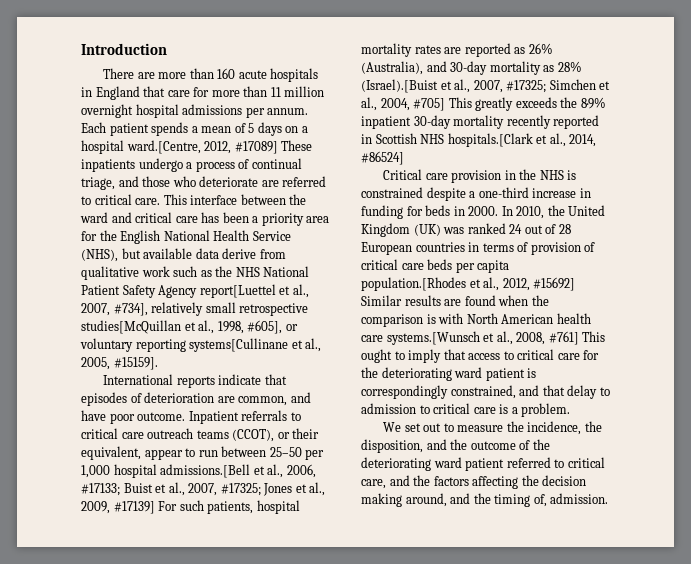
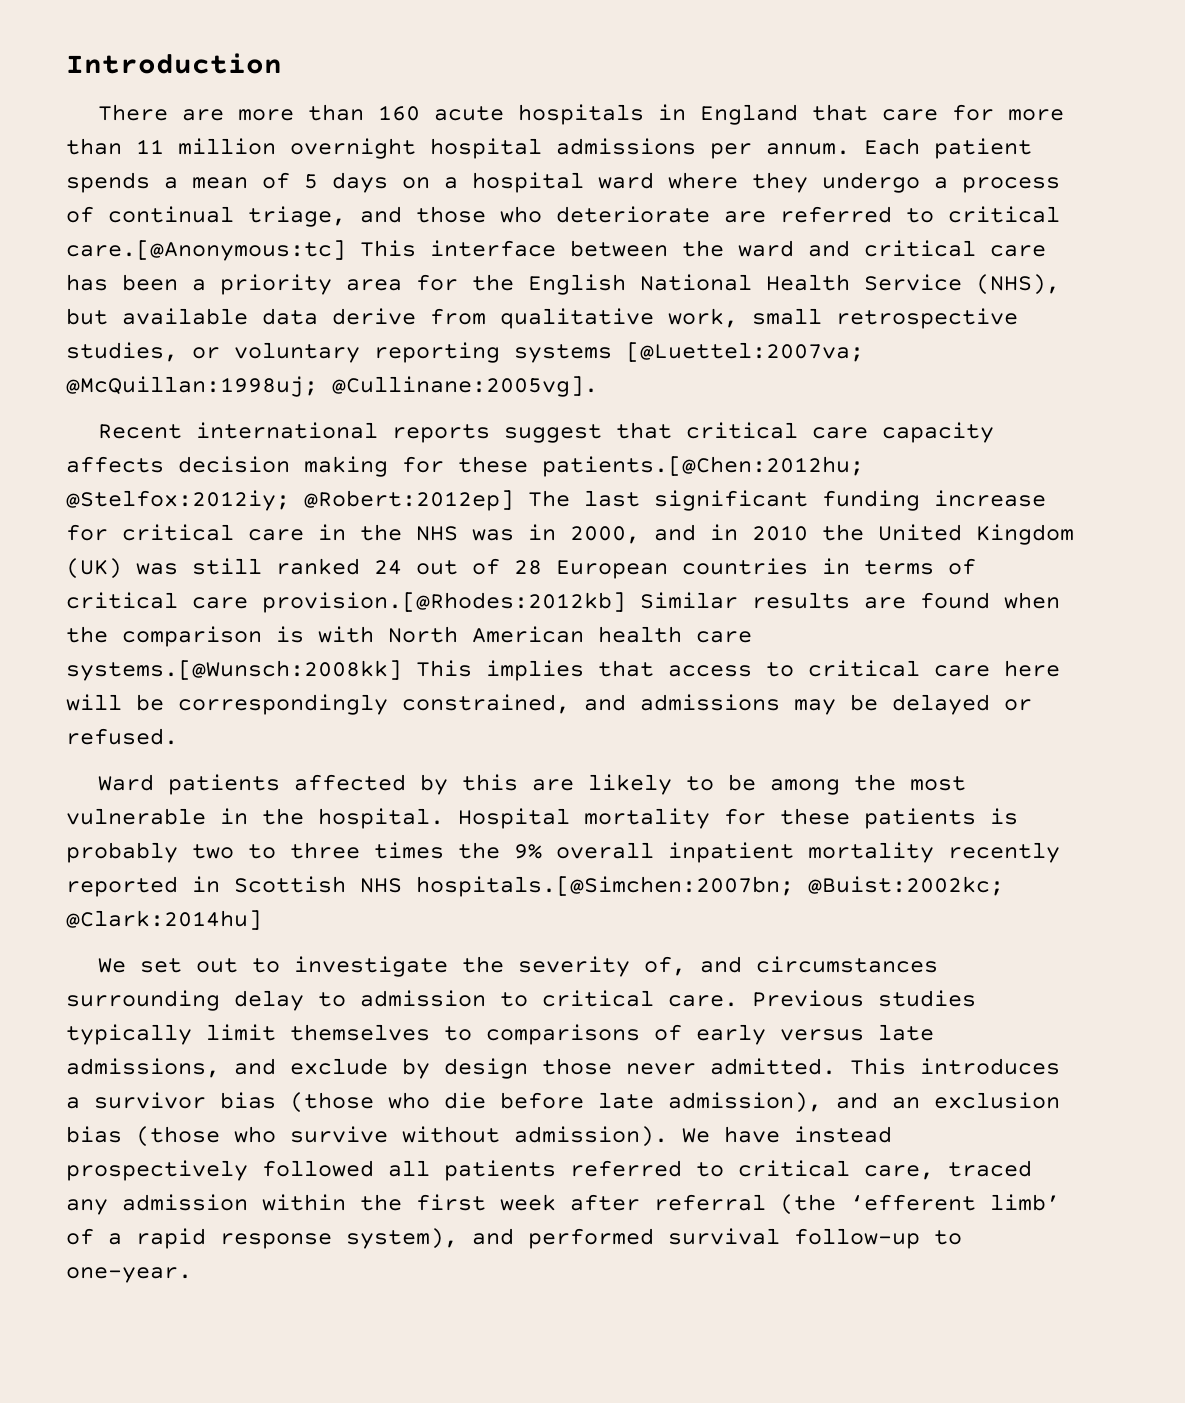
[126,140,313,154] [81,159,135,172] ward.[Centre, 2012, #17089] These inpatients -> [598,172,808,193] ward where they
[135,198,161,205] care. -> [66,240,346,261] care.[@Anonymous:tc]
[141,266,310,277] [81,284,309,298] [81,302,309,316] [81,320,298,334] [80,338,322,352] [81,357,158,370] [103,374,287,388] [81,392,311,406] [81,410,301,424] [81,428,320,442] [81,446,325,460] [81,464,316,478] [81,482,326,496] [81,500,300,514] [361,43,553,57] [361,61,582,75] [361,79,611,93] [361,97,606,111] [361,115,600,129] [361,133,597,147] [361,151,404,165] [383,169,577,183] [361,187,591,201] [361,205,545,219] work such as the NHS National Patient Safety Agency report[Luettel et al., 2007, #734], relatively small retrospective studies[McQuillan et al., 1998, #605], or voluntary reporting systems[Cullinane et al., 2005, #15159]. // International reports indicate that episodes of deterioration are common, and have poor outcome. Inpatient referrals to critical care outreach teams (CCOT), or their equivalent, appear to run between 25–50 per 1,000 hospital admissions.[Bell et al., 2006, #17133; Buist et al., 2007, #17325; Jones et al., 2009, #17139] For such patients, hospital mortality rates are reported as 26% (Australia), and 30-day mortality as 28% (Israel).[Buist et al., 2007, #17325; Simchen et al., 2004, #705] This greatly exceeds the 8·9% inpatient 30-day mortality recently reported in Scottish NHS hospitals.[Clark et al., 2014, #86524] // Critical care provision in the NHS is constrained despite a one-third increase in funding for beds in 2000. In 2010, -> [668,308,1018,329] [66,342,864,363] [66,376,598,397] [97,422,994,443] [66,456,864,477] [66,490,1046,511] [66,524,808,544] work, small retrospective studies, or voluntary reporting systems [@Luettel:2007va; @McQuillan:1998uj; @Cullinane:2005vg]. // Recent international reports suggest that critical care capacity affects decision making for these patients.[@Chen:2012hu; @Stelfox:2012iy; @Robert:2012ep] The last significant funding increase for critical care in the NHS was in 2000, and in 2010
(465, 230) none -> [192,558,262,575] still
[530,242,596,255] [361,259,510,273] [361,277,576,291] provision of critical care beds per capita population.[Rhodes et al., 2012, #15692] -> [66,592,626,613] critical care provision.[@Rhodes:2012kb]
[386,331,606,345] [361,349,442,363] systems.[Wunsch et al., 2008, #761] This ought to imply -> [66,660,584,681] systems.[@Wunsch:2008kk] This implies
[583,350,600,360] [361,367,537,381] [361,385,565,399] for the deteriorating ward patient is correspondingly constrained, and that -> [1004,660,1060,677] [66,694,1032,715] [66,728,178,745] [97,774,966,795] [66,808,1018,829] [66,842,1060,863] [66,876,1004,897] [66,910,262,930] [97,956,938,977] [66,990,220,1011] here will be correspondingly constrained, and admissions may be delayed or refused. // Ward patients affected by this are likely to be among the most vulnerable in the hospital. Hospital mortality for these patients is probably two to three times the 9% overall inpatient mortality recently reported in Scottish NHS hospitals.[@Simchen:2007bn; @Buist:2002kc; @Clark:2014hu] // We set out to investigate the severity of, and circumstances surrounding
[473,403,571,417] [383,421,602,435] [361,439,550,453] [361,457,605,471] [361,475,587,489] [361,493,609,507] care is a problem. // We set out to measure the incidence, the disposition, and the outcome of the deteriorating ward patient referred to critical care, and the factors affecting the decision making around, and the timing of, admission. -> [668,990,976,1007] [66,1024,934,1045] [66,1058,1060,1079] [66,1092,1060,1113] [66,1126,892,1147] [66,1160,1032,1181] [66,1194,1060,1215] [66,1228,962,1249] [66,1267,192,1283] care. Previous studies typically limit themselves to comparisons of early versus late admissions, and exclude by design those never admitted. This introduces a survivor bias (those who die before late admission), and an exclusion bias (those who survive without admission). We have instead prospectively followed all patients referred to critical care, traced any admission within the first week after referral (the ‘efferent limb’ of a rapid response system), and performed survival follow-up to one-year.

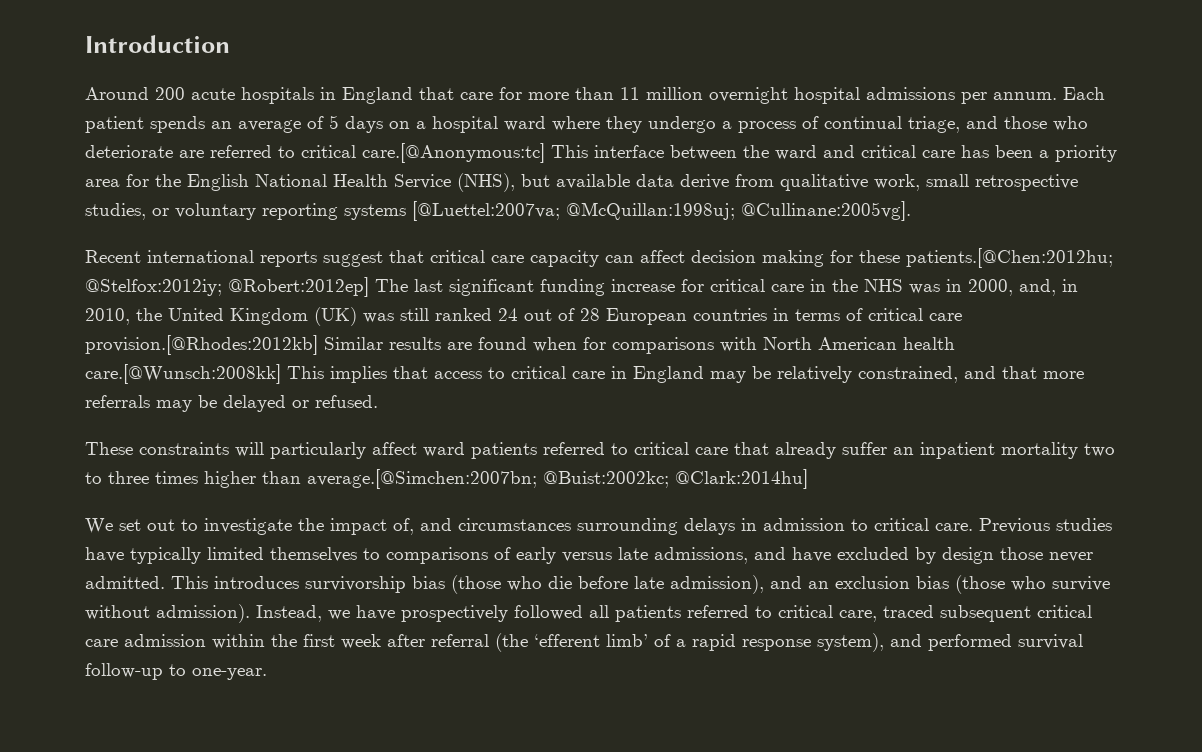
[97,104,420,121] There are more than 160 -> [85,87,185,100] Around 200
[164,177,248,189] a mean -> [211,120,301,133] an average
[66,456,164,473] affects -> [605,250,685,263] can affect
[654,524,808,541] and in 2010 -> [1019,279,1078,296] [85,308,130,325] and, in 2010,
[66,626,304,647] the comparison is -> [583,337,714,354] for comparisons
[696,631,752,643] [66,660,402,681] care systems.[@Wunsch:2008kk] -> [85,364,281,384] care.[@Wunsch:2008kk]
[1004,660,1060,677] [66,694,780,715] here will be correspondingly constrained, and admissions -> [611,366,1084,383] [85,395,150,408] in England may be relatively constrained, and that more referrals
[97,774,966,795] [66,808,1018,829] [66,842,1060,863] [66,876,794,897] Ward patients affected by this are likely to be among the most vulnerable in the hospital. Hospital mortality for these patients is probably two to three times the 9% overall inpatient mortality recently reported in Scottish NHS hospitals.[@Simchen:2007bn; -> [85,442,1115,459] [85,469,537,489] These constraints will particularly affect ward patients referred to critical care that already suffer an inpatient mortality two to three times higher than average.[@Simchen:2007bn;
[517,956,630,977] severity -> [330,518,387,535] impact
[234,990,346,1011] delay to -> [684,518,757,535] delays in
[66,1024,276,1045] typically limit -> [85,547,264,564] have typically limited
[290,1058,388,1075] exclude -> [792,547,909,562] have excluded
[66,1092,206,1109] a survivor -> [305,576,406,593] survivorship
[682,1126,892,1143] We have instead -> [256,605,395,622] Instead, we have
[66,1199,108,1215] any -> [940,605,1092,622] [85,639,118,647] subsequent critical care

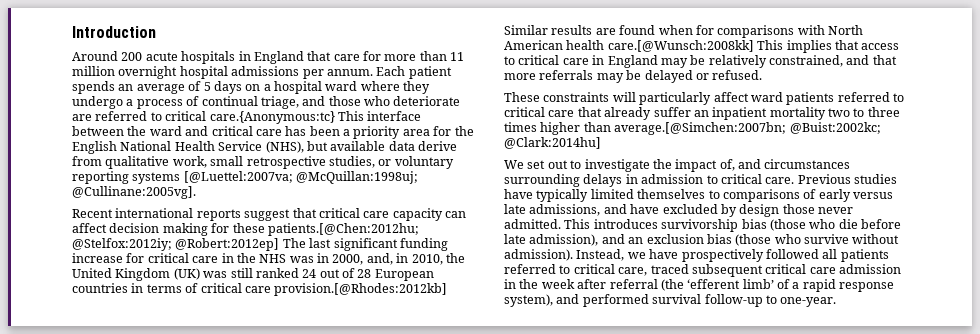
[362,143,545,163] care.[@Anonymous:tc] -> [209,111,335,124] care.{Anonymous:tc}
[212,634,335,649] within the first -> [504,279,539,289] in the

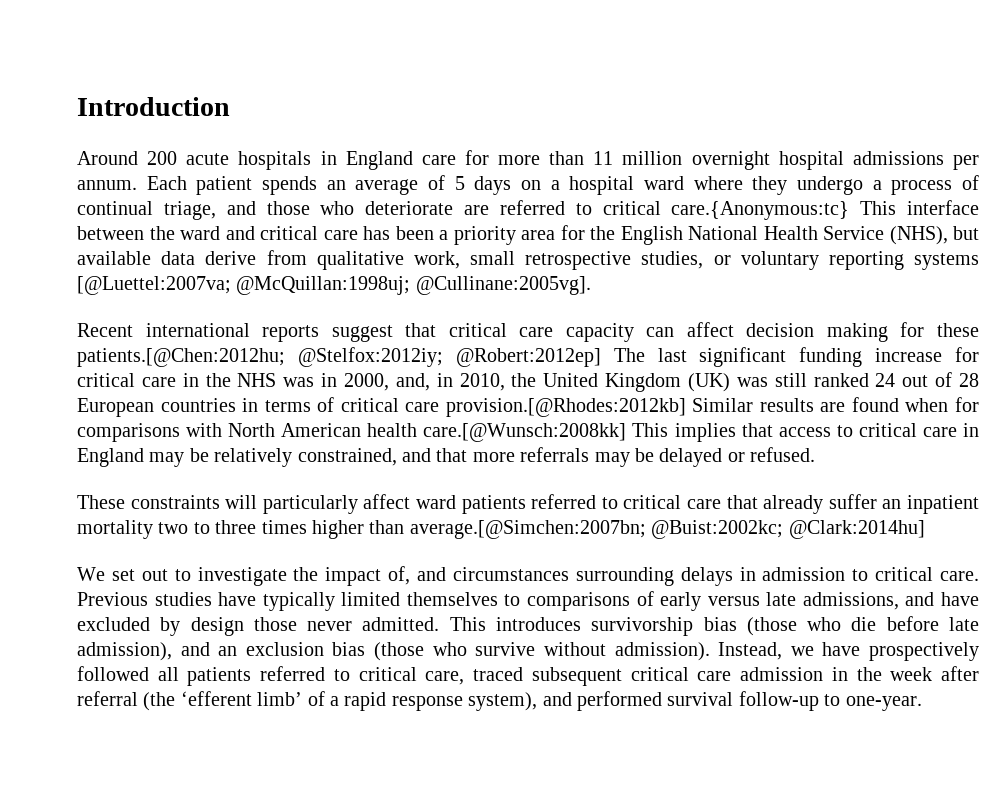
[307,51,332,61] that -> (413, 160) none

